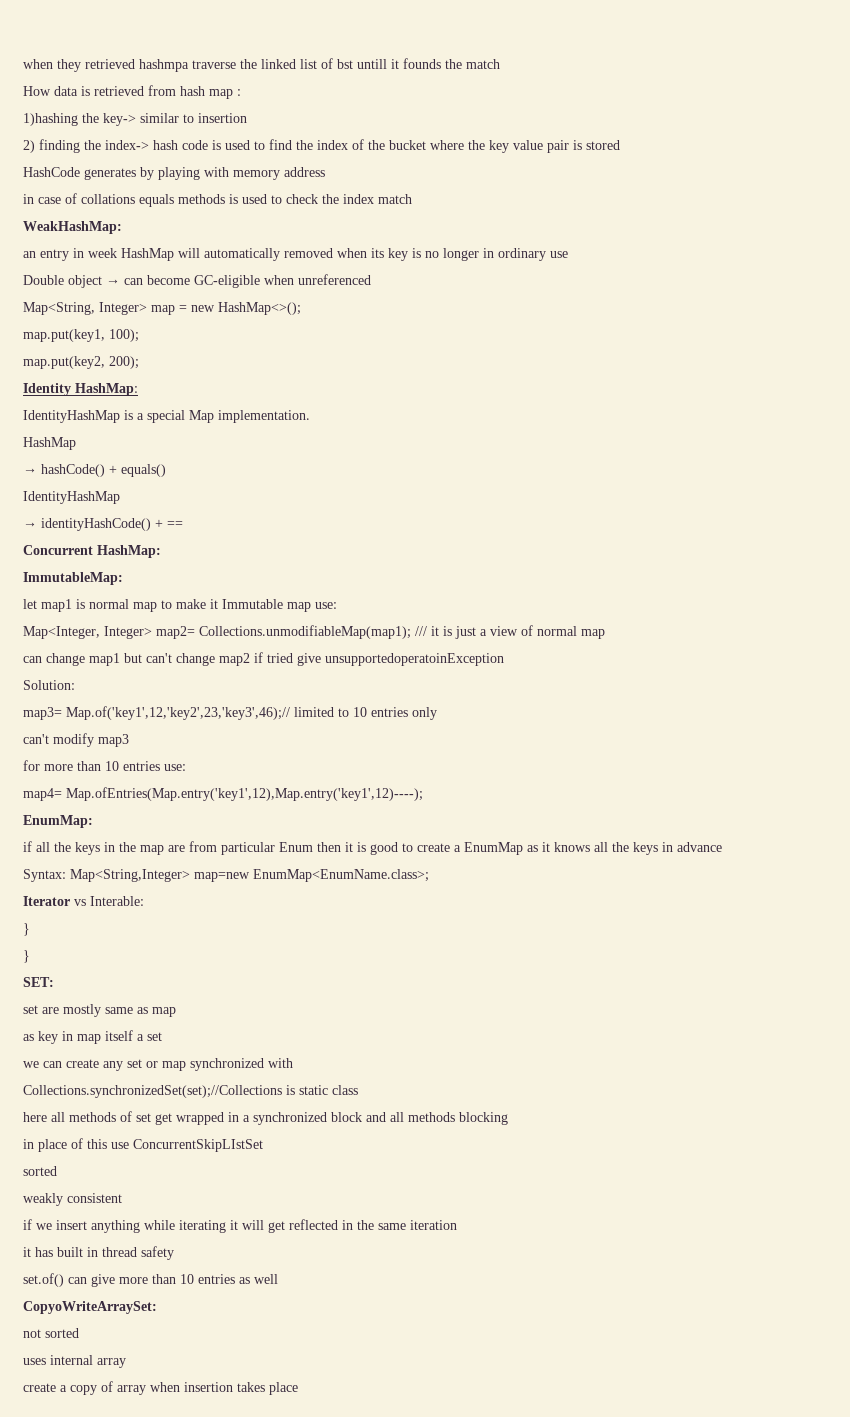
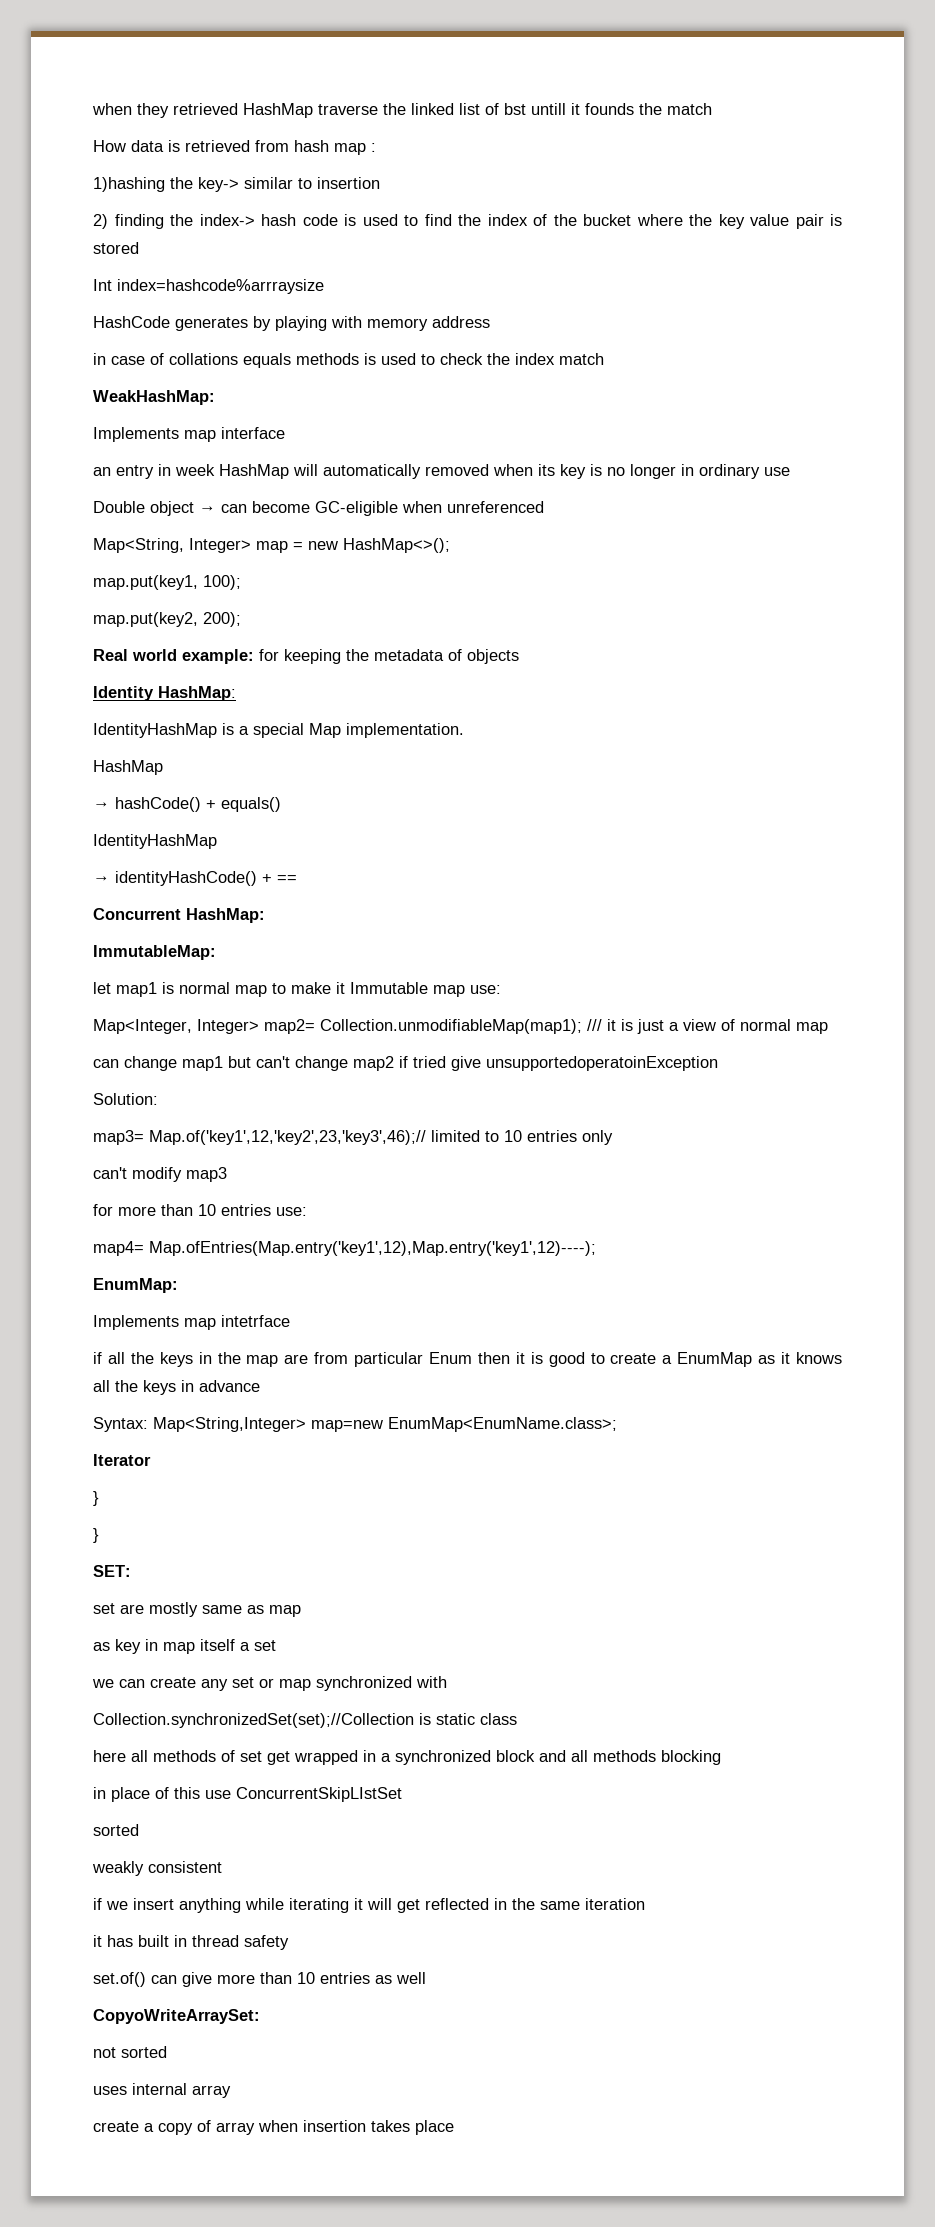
[139,59,189,72] hashmpa -> [243,103,313,118] HashMap
(620, 145) none -> [93,279,324,294] // Int index=hashcode%arrraysize
(122, 227) none -> [93,427,285,442] // Implements map interface
(139, 362) none -> [93,649,519,664] // Real world example: for keeping the metadata of objects
[199,625,411,639] Collections.unmodifiableMap(map1); -> [320,1019,582,1034] Collection.unmodifiableMap(map1);
(93, 821) none -> [93,1315,290,1330] // Implements map intetrface
[74,896,144,906] vs Interable: -> (151, 1460) none
[23,1085,282,1098] Collections.synchronizedSet(set);//Collections -> [93,1713,414,1728] Collection.synchronizedSet(set);//Collection

